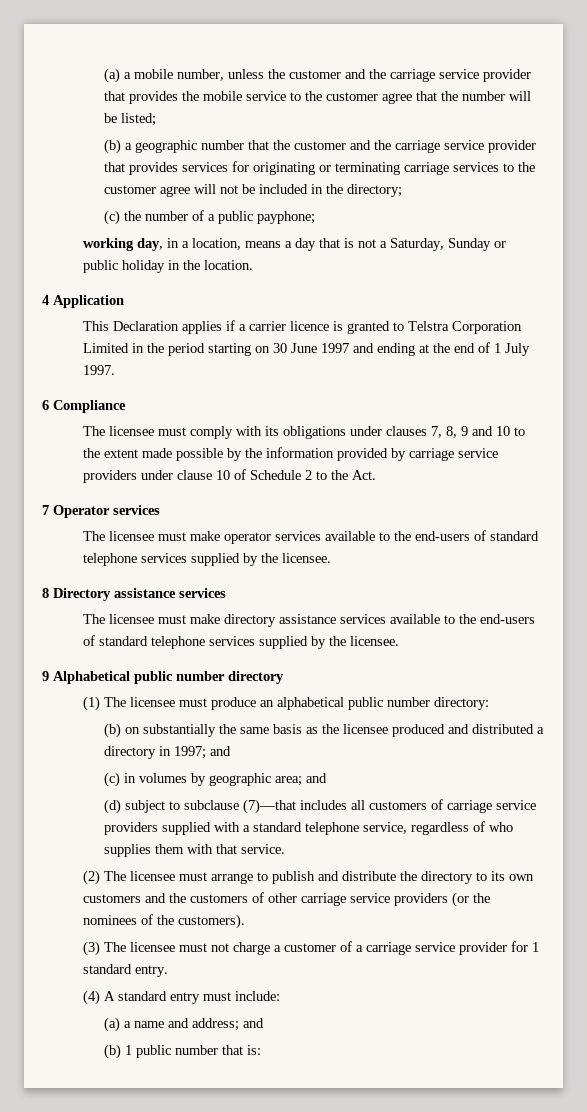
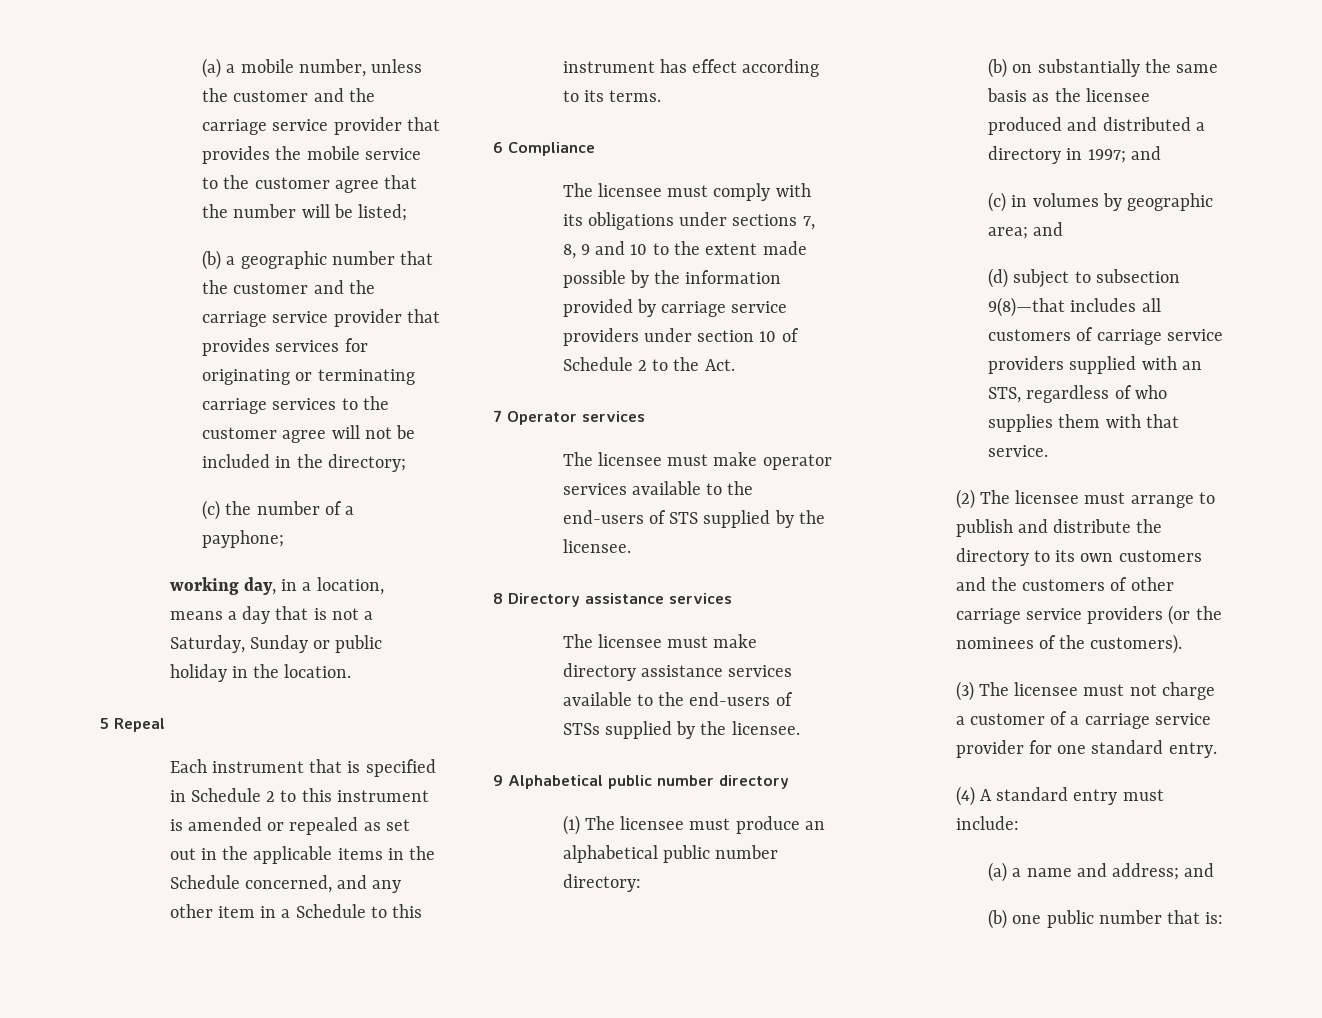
[217,211,253,224] public -> (355, 510) none
[42,295,124,308] [83,320,523,334] [83,342,531,356] [83,365,116,375] 4 Application // This Declaration applies if a carrier licence is granted to Telstra Corporation Limited in the period starting on 30 June 1997 and ending at the end of 1 July 1997. -> [100,718,165,732] [169,759,436,777] [169,788,430,802] [169,817,411,835] [169,846,436,864] [169,875,402,893] [169,904,423,918] [562,59,820,77] [562,90,662,102] 5 Repeal // Each instrument that is specified in Schedule 2 to this instrument is amended or repealed as set out in the applicable items in the Schedule concerned, and any other item in a Schedule to this instrument has effect according to its terms.
[386,426,428,436] clauses -> [732,214,798,226] sections
[177,470,213,480] clause -> [697,330,755,342] section
[490,531,540,541] [83,553,188,566] standard telephone services -> [669,512,699,524] STS
[99,636,256,649] standard telephone services -> [562,723,600,735] STSs
[183,799,296,814] subclause (7)—that -> [1095,269,1180,283] [988,297,1065,317] subsection 9(8)—that
[242,822,407,835] a standard telephone service, -> [1181,361,1202,370] [988,387,1021,403] an STS,
[532,942,540,952] 1 -> [1057,745,1087,754] one
[124,1045,132,1055] 1 -> [1012,915,1042,924] one

